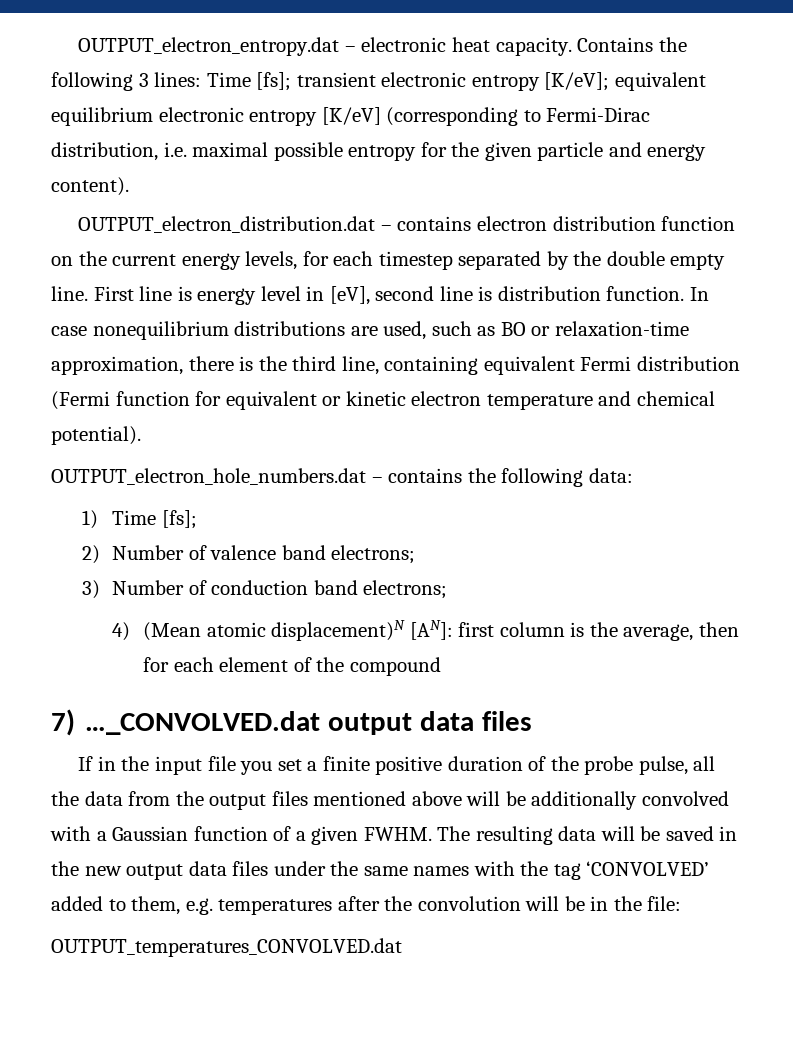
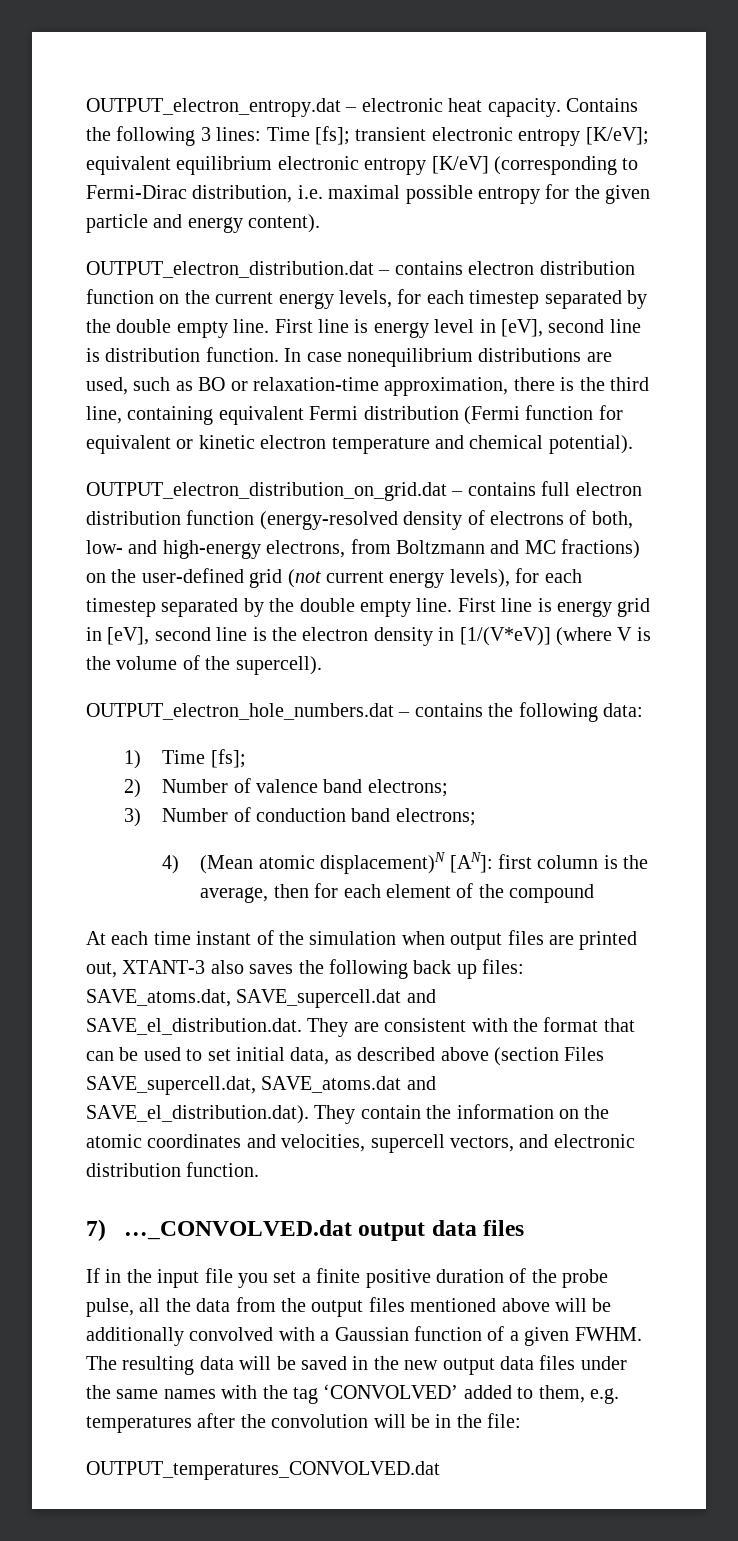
(141, 435) none -> [86,481,642,501] [86,510,633,530] [86,539,641,559] [86,568,582,588] [86,598,651,617] [86,627,651,646] [86,655,322,675] // OUTPUT_electron_distribution_on_grid.dat – contains full electron distribution function (energy-resolved density of electrons of both, low- and high-energy electrons, from Boltzmann and MC fractions) on the user-defined grid (not current energy levels), for each timestep separated by the double empty line. First line is energy grid in [eV], second line is the electron density in [1/(V*eV)] (where V is the volume of the supercell).
(441, 666) none -> [86,930,638,950] [86,959,525,979] [86,989,436,1008] [86,1017,635,1037] [86,1047,605,1066] [86,1076,436,1095] [86,1104,610,1124] [86,1134,635,1153] [86,1162,260,1177] // At each time instant of the simulation when output files are printed out, XTANT-3 also saves the following back up files: SAVE_atoms.dat, SAVE_supercell.dat and SAVE_el_distribution.dat. They are consistent with the format that can be used to set initial data, as described above (section Files SAVE_supercell.dat, SAVE_atoms.dat and SAVE_el_distribution.dat). They contain the information on the atomic coordinates and velocities, supercell vectors, and electronic distribution function.

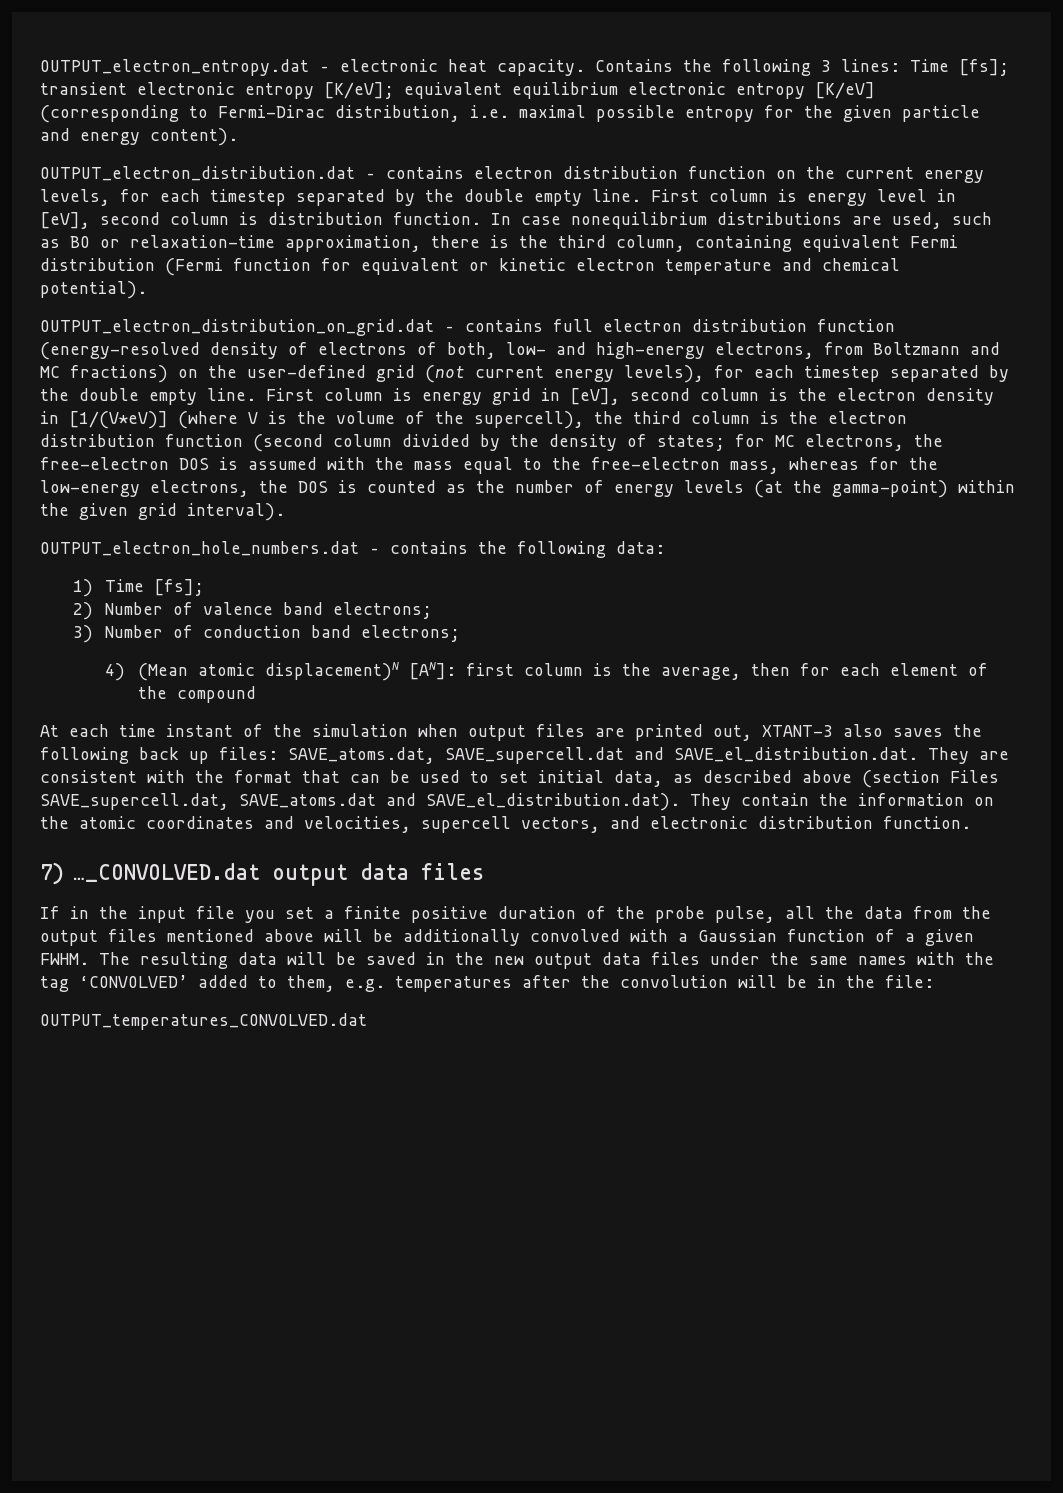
[318,319,349,333] line -> [709,189,768,202] column
[609,319,641,333] line -> [170,212,229,225] column
[86,406,122,424] line, -> [616,235,685,252] column,
[501,598,533,612] line -> [324,388,383,401] column
[216,627,248,641] line -> [700,388,759,401] column
[235,656,322,675] supercell). -> [474,411,907,429] [40,434,943,452] [40,457,938,474] [40,480,1015,498] [40,503,285,521] supercell), the third column is the electron distribution function (second column divided by the density of states; for MC electrons, the free-electron DOS is assumed with the mass equal to the free-electron mass, whereas for the low-energy electrons, the DOS is counted as the number of energy levels (at the gamma-point) within the given grid interval).

